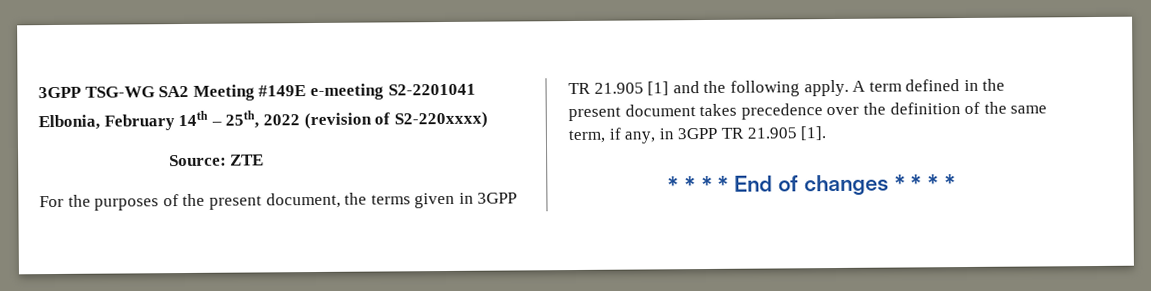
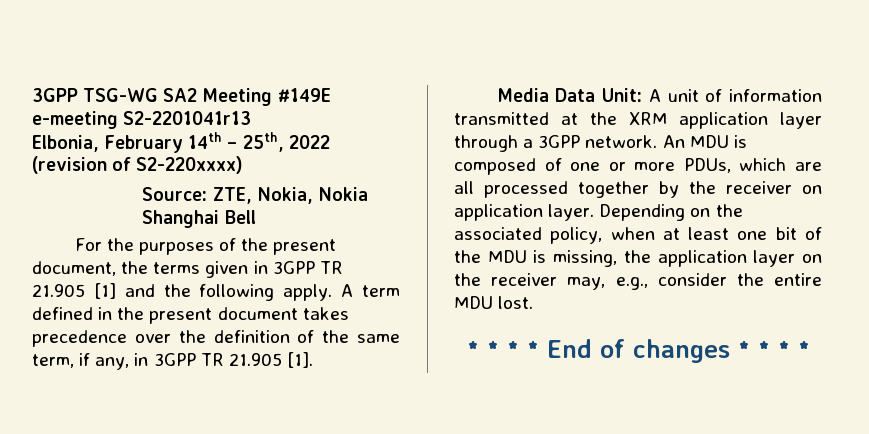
[387,83,476,96] S2-2201041 -> [123,111,252,125] S2-2201041r13
[230,154,265,166] ZTE -> [212,187,368,204] [142,210,256,228] ZTE, Nokia, Nokia Shanghai Bell
(827, 133) none -> [496,88,822,102] [454,112,822,129] [454,135,747,152] [454,158,822,175] [454,181,822,198] [454,204,743,221] [454,227,822,244] [454,250,822,267] [454,273,822,290] [454,296,534,309] // Media Data Unit: A unit of information transmitted at the XRM application layer through a 3GPP network. An MDU is composed of one or more PDUs, which are all processed together by the receiver on application layer. Depending on the associated policy, when at least one bit of the MDU is missing, the application layer on the receiver may, e.g., consider the entire MDU lost.

